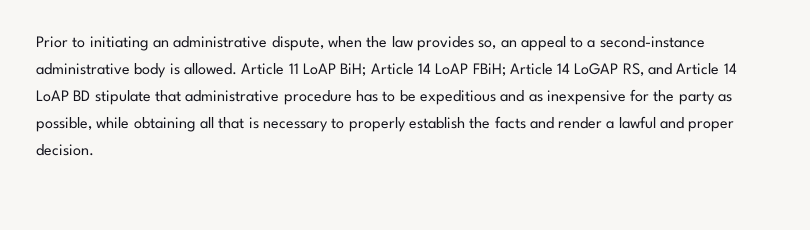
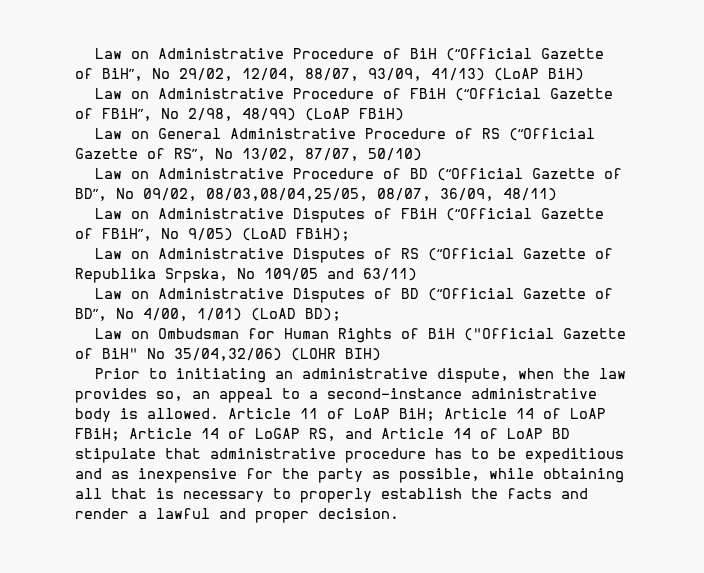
(36, 42) none -> [94,48,604,61] [75,68,584,81] [94,88,613,101] [75,108,404,121] [94,128,595,141] [75,148,422,161] [94,168,622,181] [75,188,557,201] [94,208,604,223] [75,228,350,241] [94,248,613,263] [75,268,417,283] [94,288,613,303] [75,308,341,321] [94,328,626,343] [75,348,381,361] Law on Administrative Procedure of BiH (“Official Gazette of BiH”, No 29/02, 12/04, 88/07, 93/09, 41/13) (LoAP BiH) // Law on Administrative Procedure of FBiH (“Official Gazette of FBiH”, No 2/98, 48/99) (LoAP FBiH) // Law on General Administrative Procedure of RS (“Official Gazette of RS”, No 13/02, 87/07, 50/10) // Law on Administrative Procedure of BD (“Official Gazette of BD”, No 09/02, 08/03,08/04,25/05, 08/07, 36/09, 48/11) // Law on Administrative Disputes of FBiH (“Official Gazette of FBiH”, No 9/05) (LoAD FBiH); // Law on Administrative Disputes of RS (“Official Gazette of Republika Srpska, No 109/05 and 63/11) // Law on Administrative Disputes of BD (“Official Gazette of BD”, No 4/00, 1/01) (LoAD BD); // Law on Ombudsman for Human Rights of BiH ("Official Gazette of BiH" No 35/04,32/06) (LOHR BIH) //
(299, 68) none -> [327,408,345,419] of
(431, 68) none -> [543,408,561,419] of
(571, 68) none -> [228,428,246,439] of
(737, 68) none -> [480,428,498,439] of

